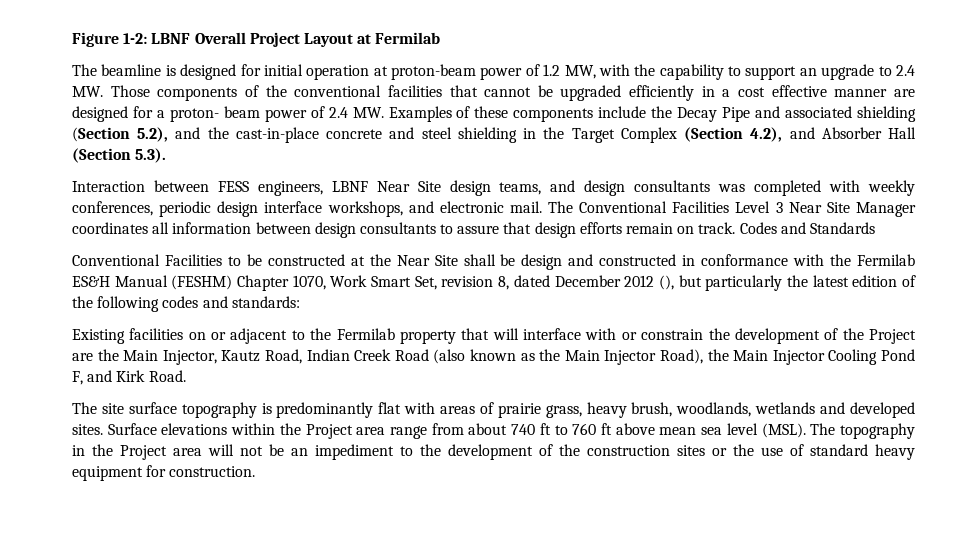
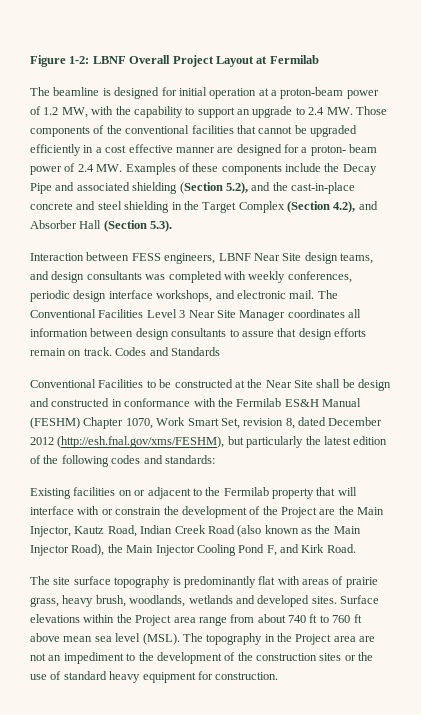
(388, 71) none -> [271,90,277,96] a
[658,275,674,290] (), -> [57,436,225,448] (http://esh.fnal.gov/xms/FESHM),
[208,444,284,456] will not be -> [359,636,376,642] [30,653,46,661] are not

